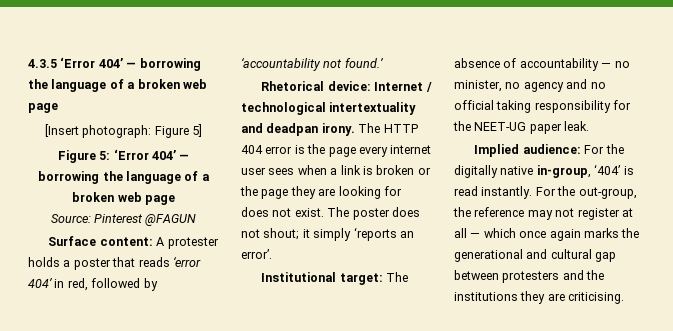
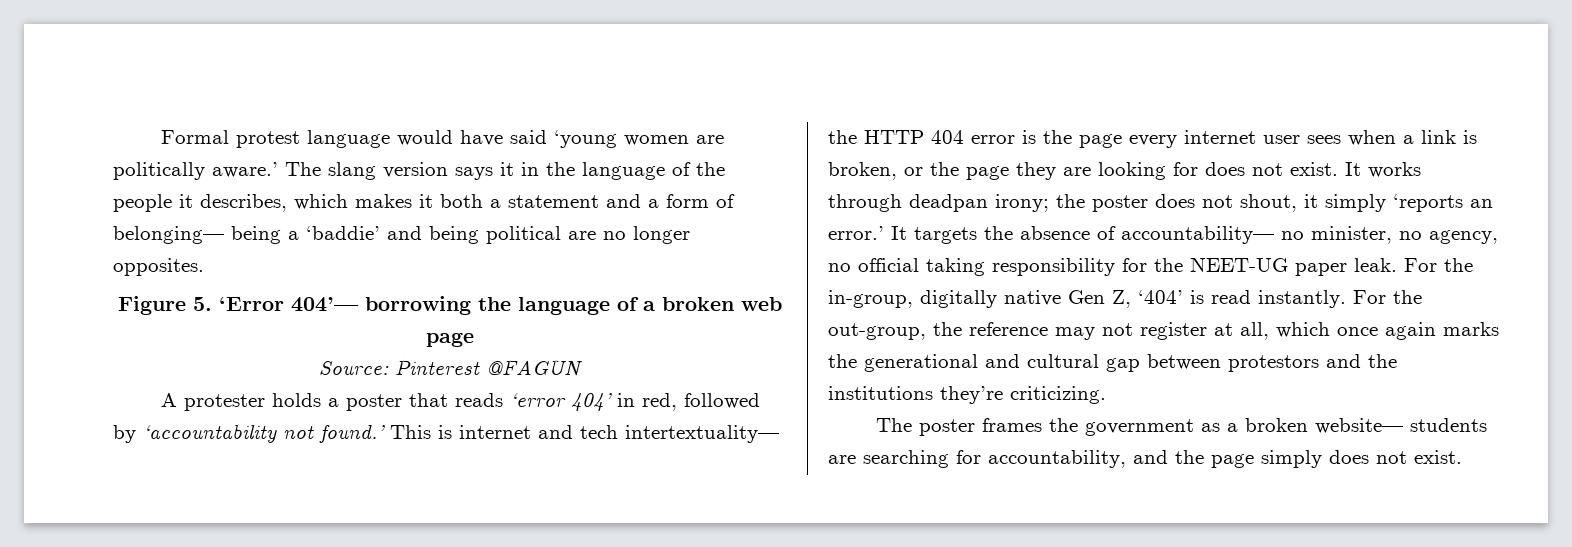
[28,57,201,71] [28,79,207,92] [28,103,58,113] [44,124,203,138] [57,149,190,163] 4.3.5 ‘Error 404’ — borrowing the language of a broken web page // [Insert photograph: Figure 5] // Figure 5: ‘Error 404’ — -> [160,130,724,148] [113,162,725,180] [113,194,735,212] [113,226,690,244] [113,258,204,276] [117,296,359,315] Formal protest language would have said ‘young women are politically aware.’ The slang version says it in the language of the people it describes, which makes it both a statement and a form of belonging— being a ‘baddie’ and being political are no longer opposites. // Figure 5. ‘Error 404’—
[48,236,153,246] Surface content: -> (582, 367) none
[261,81,432,92] [241,102,417,115] [241,123,381,136] // Rhetorical device: Internet / technological intertextuality and deadpan irony. The -> [390,425,779,443] [828,130,857,144] This is internet and tech intertextuality— the
[376,165,415,175] broken -> [828,162,897,180] broken,
[327,207,350,217] The -> [1345,162,1421,178] [828,194,1085,212] It works through deadpan irony; the
[263,228,300,240] shout; -> [1240,194,1297,212] shout,
[241,249,272,259] [261,272,409,285] [454,58,612,71] error’. // Institutional target: The absence of accountability — -> [828,226,1274,244] error.’ It targets the absence of accountability—
[523,79,588,92] agency and -> [1429,230,1498,244] agency,
[474,144,624,157] // Implied audience: For the -> [1404,258,1473,272] [828,290,913,308] For the in-group,
[536,165,591,178] in-group, -> [1068,290,1131,308] Gen Z,
[454,228,481,238] all — -> [1240,322,1269,340] all,
[502,271,560,283] protesters -> [1228,355,1319,372] protestors
[520,291,625,304] they are criticising. -> [940,386,1106,404] [875,418,1487,436] [828,450,1462,468] they’re criticizing. // The poster frames the government as a broken website— students are searching for accountability, and the page simply does not exist.

